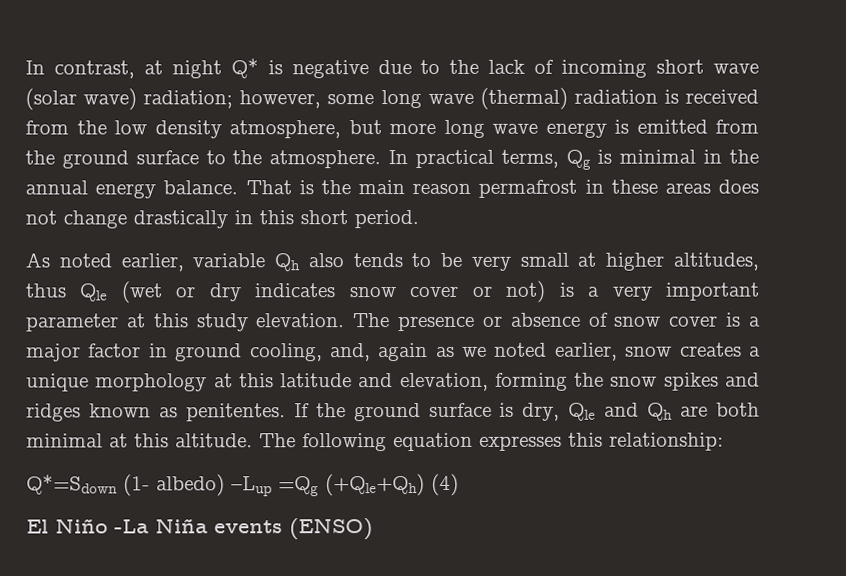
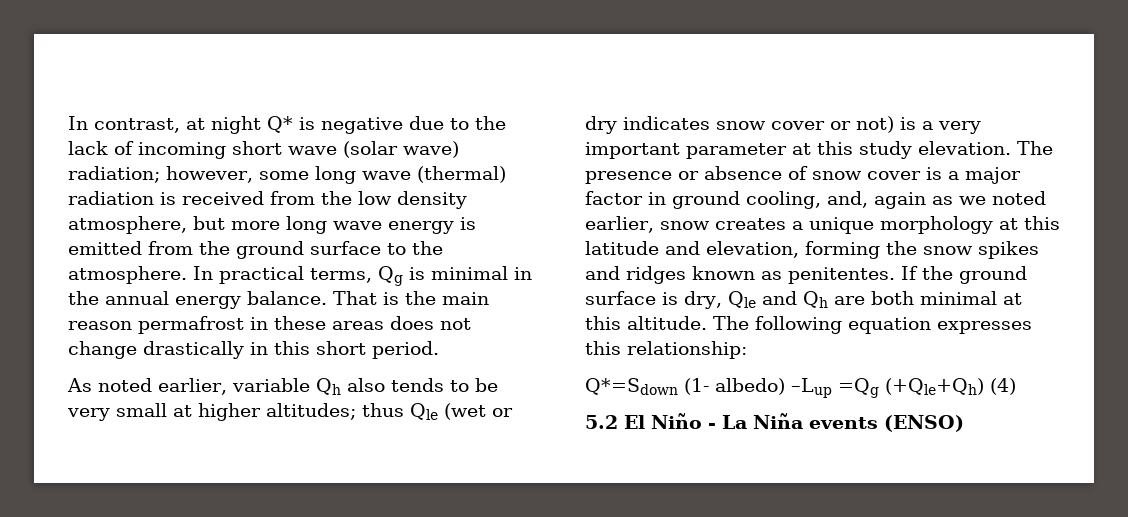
[672,252,759,271] altitudes, -> [266,403,356,420] altitudes;
(459, 484) none -> [585,415,618,429] 5.2
[114,519,149,534] -La -> [708,415,747,429] - La

